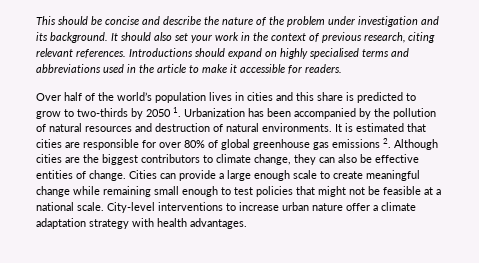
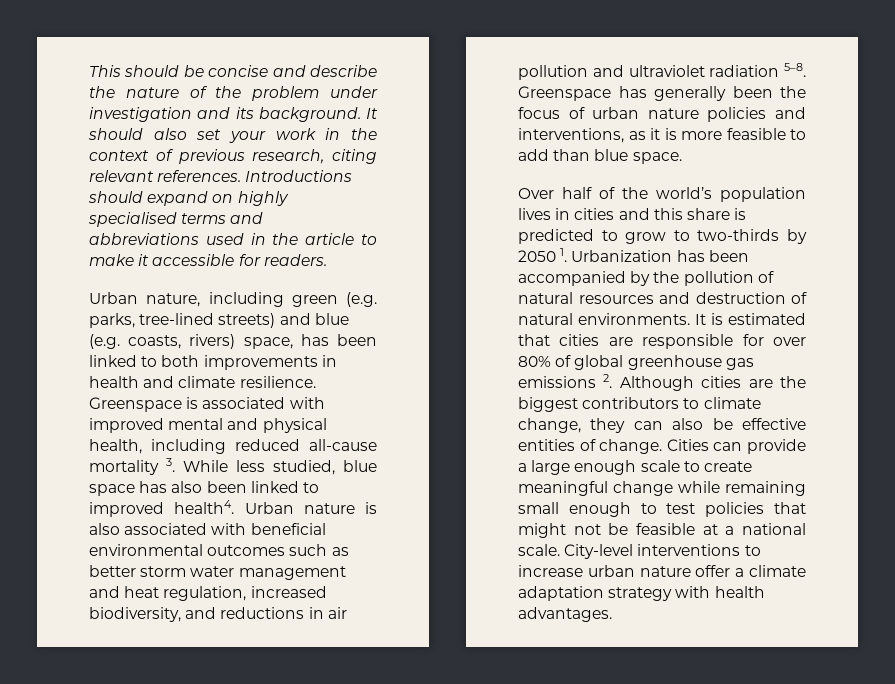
(342, 68) none -> [89,292,377,307] [89,313,349,328] [89,334,377,349] [89,355,337,370] [89,376,316,388] [89,397,325,412] [89,418,327,433] [89,439,377,454] [89,458,377,475] [89,481,319,496] [89,500,377,517] [89,523,326,535] [89,544,349,556] [89,565,346,580] [89,586,327,601] [89,607,347,622] [518,63,806,80] [518,86,806,101] [518,107,806,122] [518,128,806,143] [518,149,682,164] // Urban nature, including green (e.g. parks, tree-lined streets) and blue (e.g. coasts, rivers) space, has been linked to both improvements in health and climate resilience. Greenspace is associated with improved mental and physical health, including reduced all-cause mortality 3. While less studied, blue space has also been linked to improved health4. Urban nature is also associated with beneficial environmental outcomes such as better storm water management and heat regulation, increased biodiversity, and reductions in air pollution and ultraviolet radiation 5–8. Greenspace has generally been the focus of urban nature policies and interventions, as it is more feasible to add than blue space.

